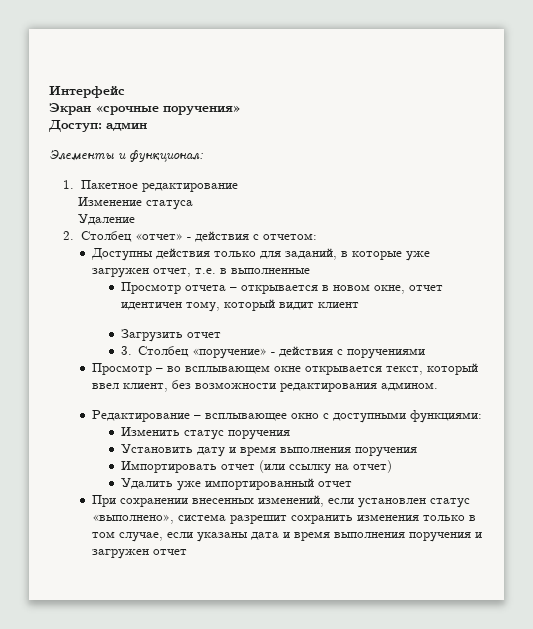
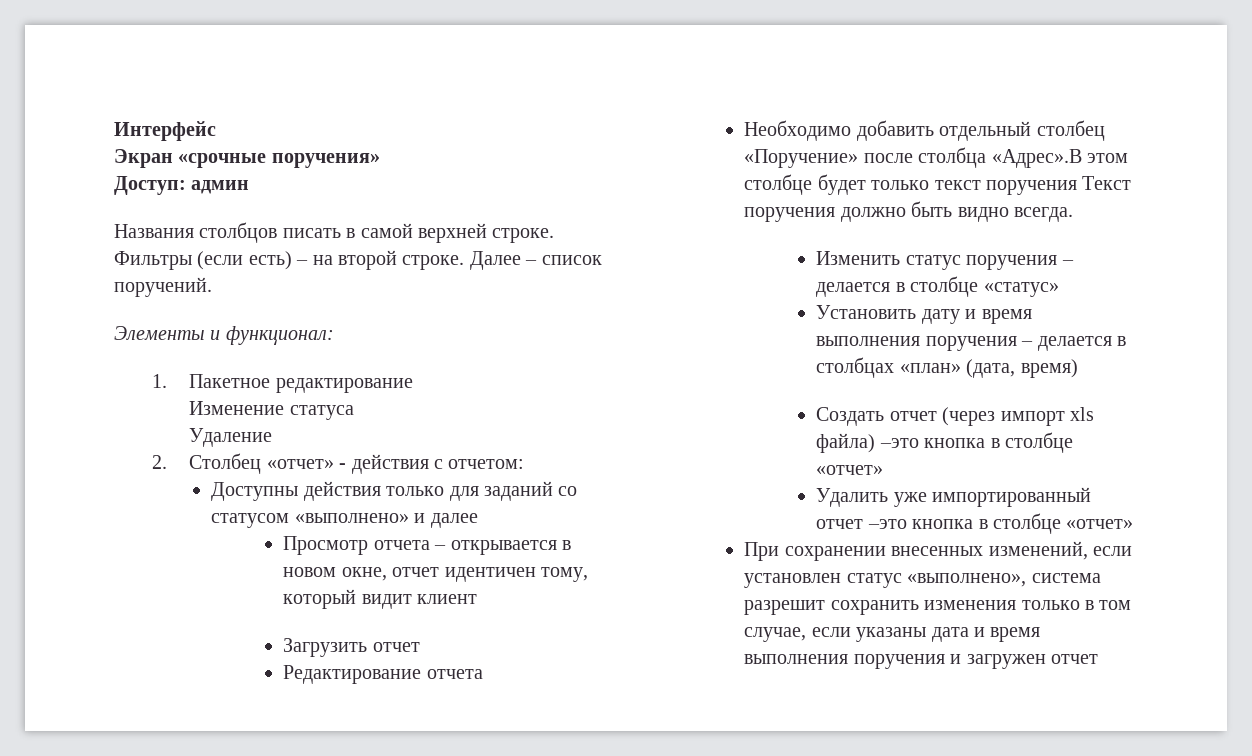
(147, 126) none -> [114,222,555,243] [114,250,602,270] [114,277,212,297] // Названия столбцов писать в самой верхней строке. Фильтры (если есть) – на второй строке. Далее – список поручений.
[285,248,431,261] [92,268,311,278] заданий, в которые уже загружен отчет, т.е. в выполненные -> [484,481,578,501] [211,513,478,528] заданий со статусом «выполнено» и далее
[120,346,426,359] [92,363,479,375] [92,380,439,392] [92,410,483,423] [120,427,290,440] 3. Столбец «поручение» - действия с поручениями // Просмотр – во всплывающем окне открывается текст, который ввел клиент, без возможности редактирования админом. // Редактирование – всплывающее окно с доступными функциями: // Изменить статус поручения -> [283,665,483,684] [744,120,1105,141] [744,147,1129,168] [744,174,1132,195] [744,201,1074,222] [816,251,1074,270] [816,276,1059,297] Редактирование отчета // Необходимо добавить отдельный столбец «Поручение» после столбца «Адрес».В этом столбце будет только текст поручения Текст поручения должно быть видно всегда. // Изменить статус поручения – делается в столбце «статус»
[120,460,392,474] // Импортировать отчет (или ссылку на отчет) -> [1021,336,1126,351] [816,357,1078,378] [816,407,1094,426] [816,432,1073,453] [816,465,884,475] – делается в столбцах «план» (дата, время) // Создать отчет (через импорт xls файла) –это кнопка в столбце «отчет»
(352, 484) none -> [867,513,1134,534] –это кнопка в столбце «отчет»

